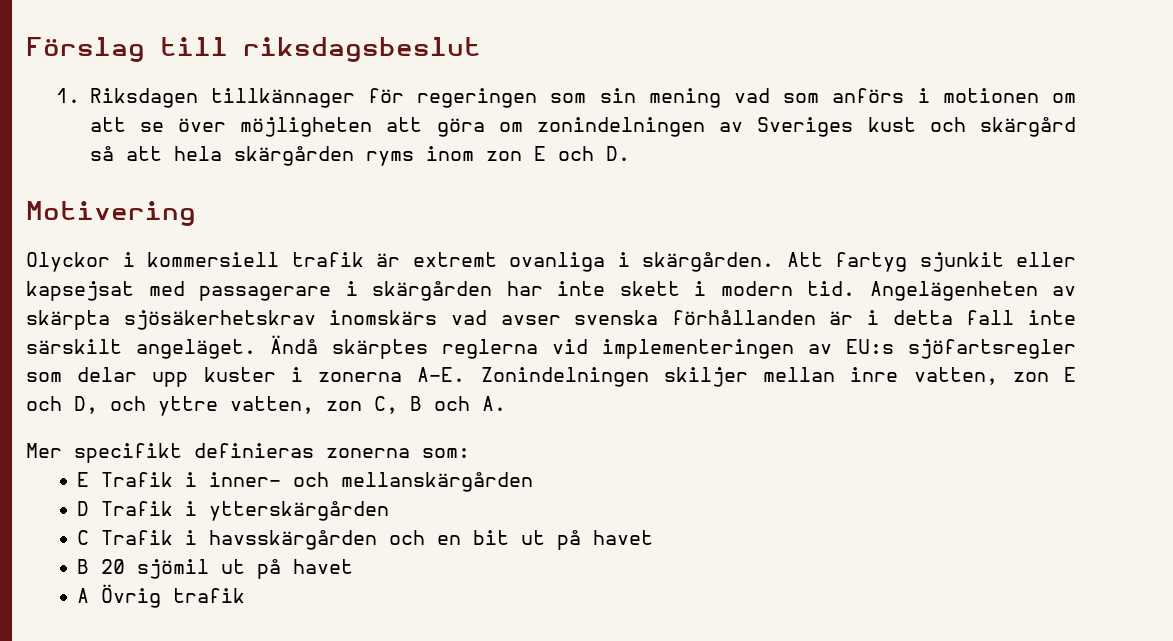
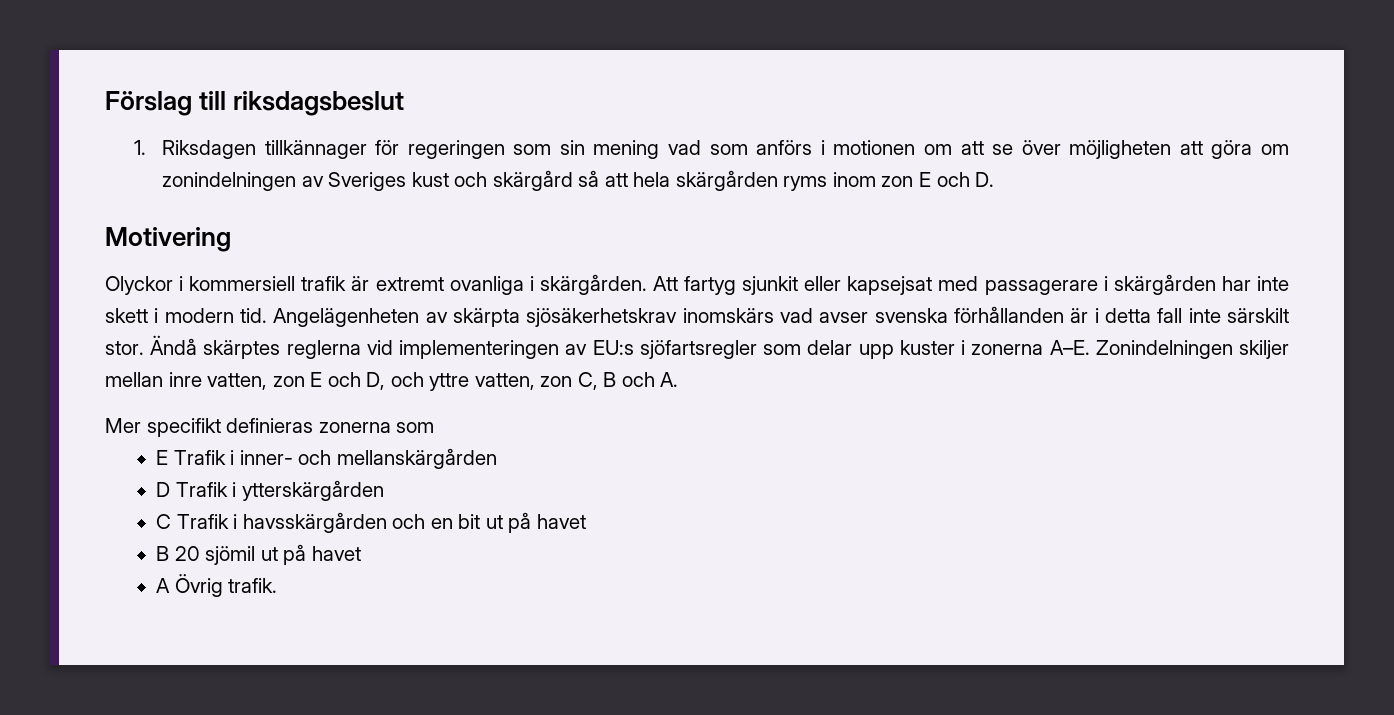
[136,339,256,359] angeläget. -> [105,341,144,355] stor.
[422,448,470,458] som: -> [396,422,435,433] som
[173,588,246,603] trafik -> [228,578,278,593] trafik.

